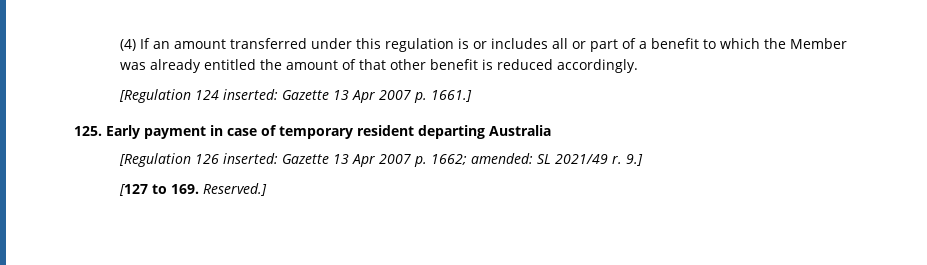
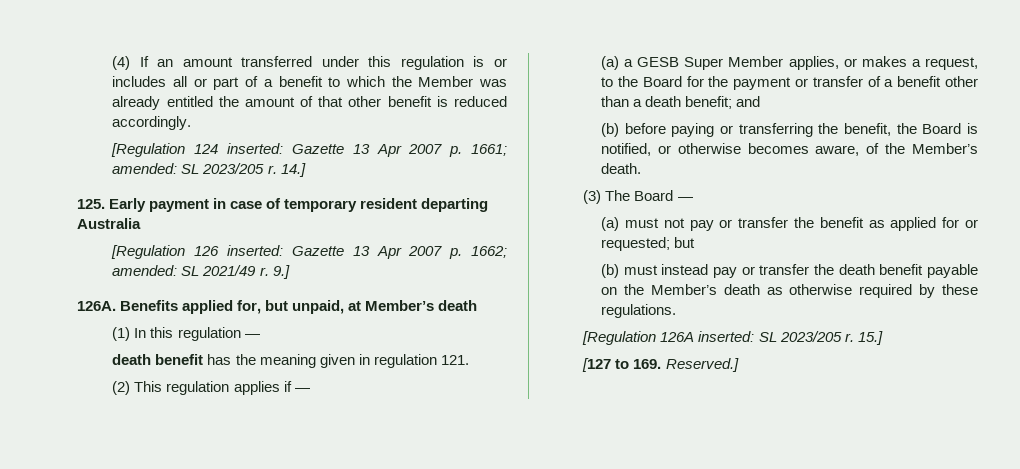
[430,90,472,102] 1661.] -> [471,144,508,156] [112,163,306,177] 1661; amended: SL 2023/205 r. 14.]
(643, 160) none -> [77,300,478,314] [112,327,260,341] [112,354,469,368] [112,381,310,395] [601,56,978,70] [601,76,978,90] [601,96,761,109] [601,123,978,137] [601,143,978,156] [601,163,642,174] [583,190,693,204] [601,217,978,231] [601,237,696,251] [601,264,978,278] [601,284,978,298] [601,304,677,318] [582,331,883,345] // 126A. Benefits applied for, but unpaid, at Member’s death // (1) In this regulation — // death benefit has the meaning given in regulation 121. // (2) This regulation applies if — // (a) a GESB Super Member applies, or makes a request, to the Board for the payment or transfer of a benefit other than a death benefit; and // (b) before paying or transferring the benefit, the Board is notified, or otherwise becomes aware, of the Member’s death. // (3) The Board — // (a) must not pay or transfer the benefit as applied for or requested; but // (b) must instead pay or transfer the death benefit payable on the Member’s death as otherwise required by these regulations. // [Regulation 126A inserted: SL 2023/205 r. 15.]

